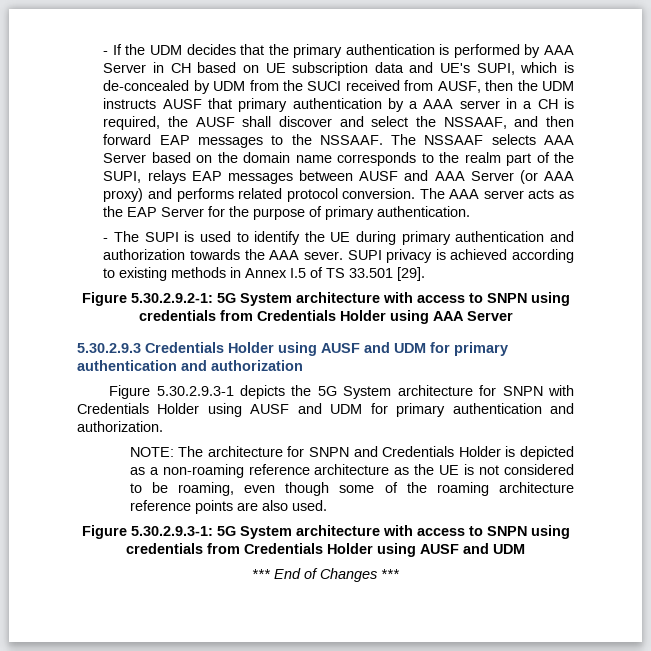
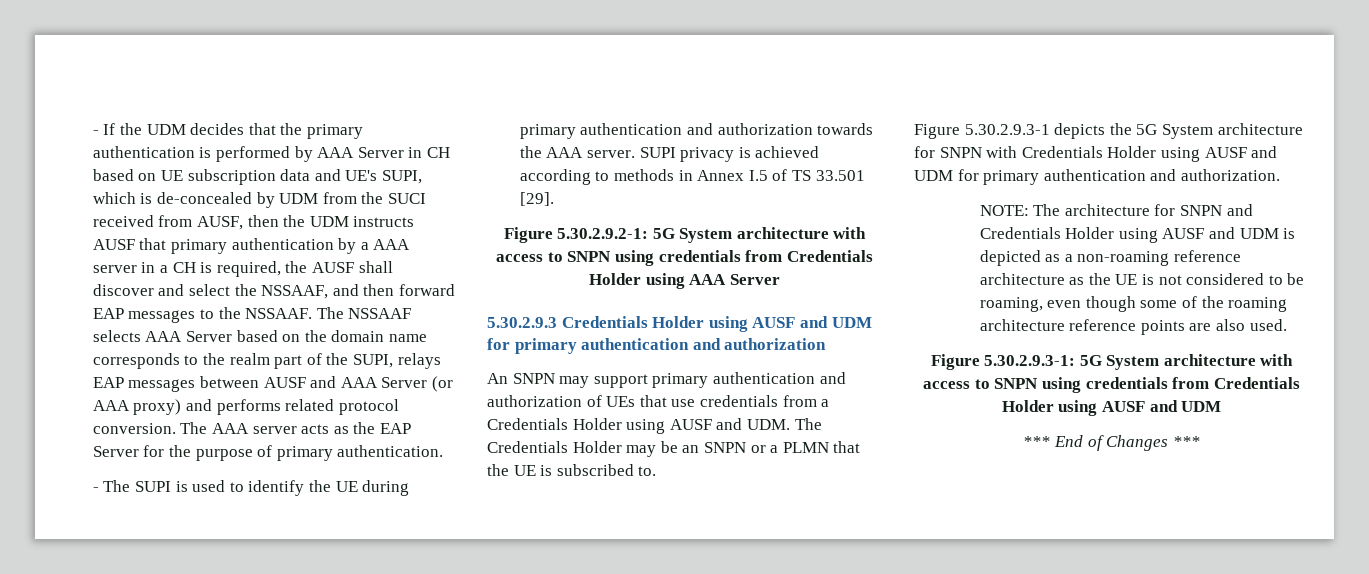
[303,251,343,260] sever. -> [586,150,635,158] server.
[119,267,168,281] existing -> (610, 176) none
(303, 365) none -> [487,372,846,388] [487,395,830,407] [487,418,822,434] [487,441,861,457] [487,464,657,476] // An SNPN may support primary authentication and authorization of UEs that use credentials from a Credentials Holder using AUSF and UDM. The Credentials Holder may be an SNPN or a PLMN that the UE is subscribed to.
(501, 451) none -> [1118,227,1279,243] using AUSF and UDM

